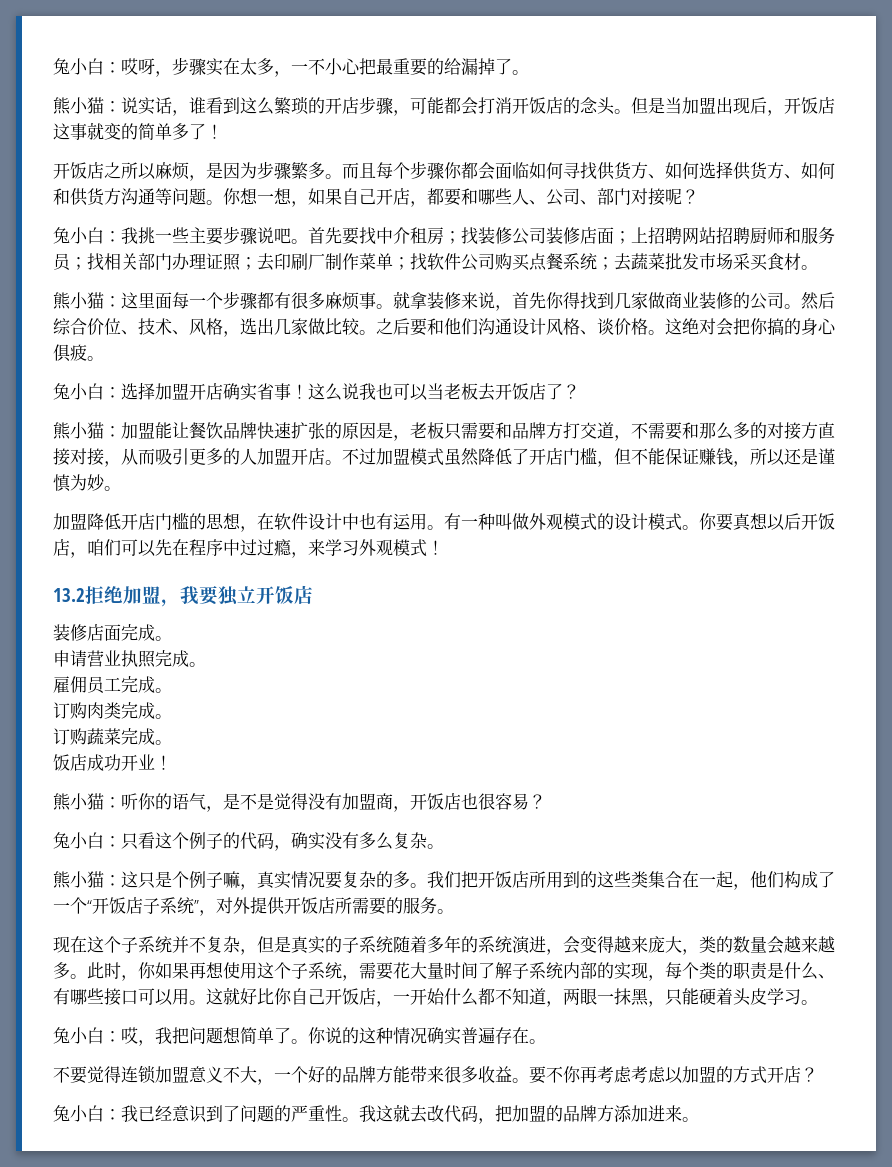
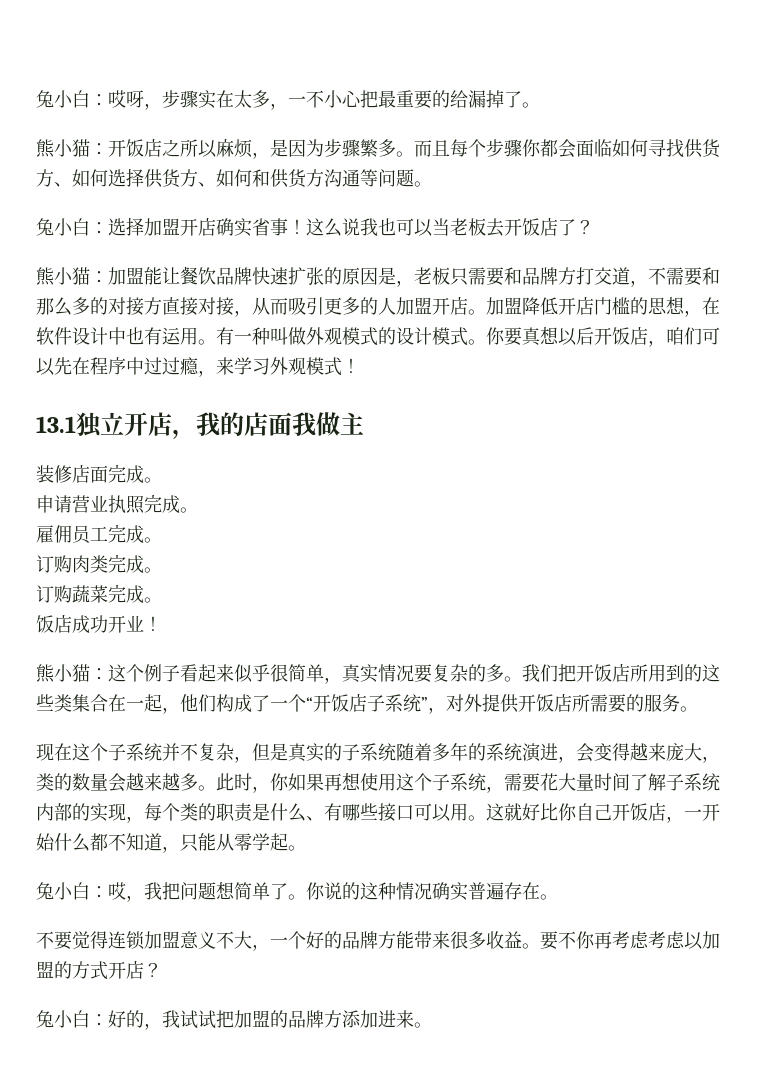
[121,96,835,116] [53,122,223,140] 说实话，谁看到这么繁琐的开店步骤，可能都会打消开饭店的念头。但是当加盟出现后，开饭店这事就变的简单多了！ // -> (108, 149) none
[223,188,699,207] [53,226,835,245] [53,253,818,271] [53,291,835,311] [53,318,836,337] [53,344,104,362] 你想一想，如果自己开店，都要和哪些人、公司、部门对接呢？ // 兔小白：我挑一些主要步骤说吧。首先要找中介租房；找装修公司装修店面；上招聘网站招聘厨师和服务员；找相关部门办理证照；去印刷厂制作菜单；找软件公司购买点餐系统；去蔬菜批发市场采买食材。 // 熊小猫：这里面每一个步骤都有很多麻烦事。就拿装修来说，首先你得找到几家做商业装修的公司。然后综合价位、技术、风格，选出几家做比较。之后要和他们沟通设计风格、谈价格。这绝对会把你搞的身心俱疲。 -> (432, 184) none
[342,447,835,467] [53,474,121,492] 不过加盟模式虽然降低了开店门槛，但不能保证赚钱，所以还是谨慎为妙。 // -> (486, 312) none
[53,585,313,607] 13.2拒绝加盟，我要独立开饭店 -> [36,412,364,439] 13.1独立开店，我的店面我做主
[121,793,546,812] [53,832,444,851] [53,871,240,889] 听你的语气，是不是觉得没有加盟商，开饭店也很容易？ // 兔小白：只看这个例子的代码，确实没有多么复杂。 // 熊小猫：这只是个例子嘛 -> [108,664,324,683] 这个例子看起来似乎很简单
[563,988,801,1007] 两眼一抹黑，只能硬着头皮学习 -> [180,833,288,852] 只能从零学起
[121,1104,495,1124] 我已经意识到了问题的严重性。我这就去改代码， -> [108,1010,216,1030] 好的，我试试

